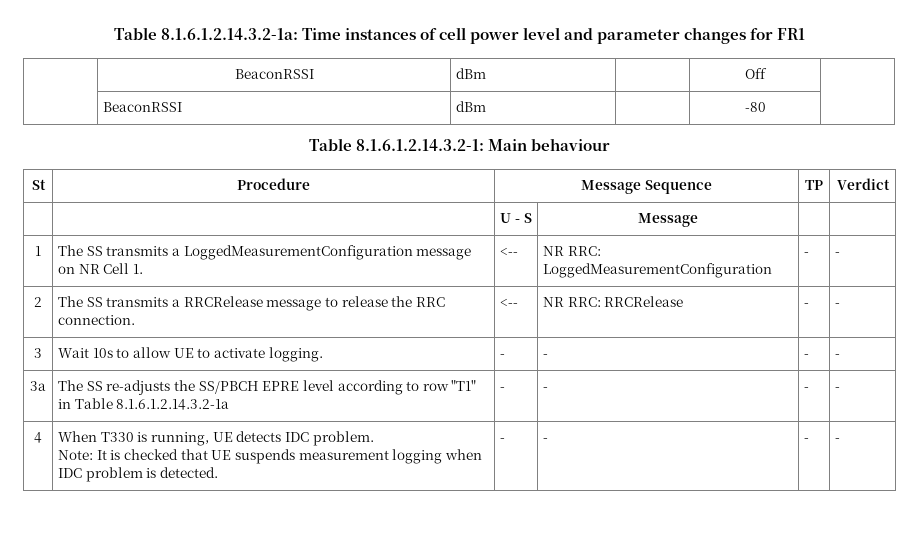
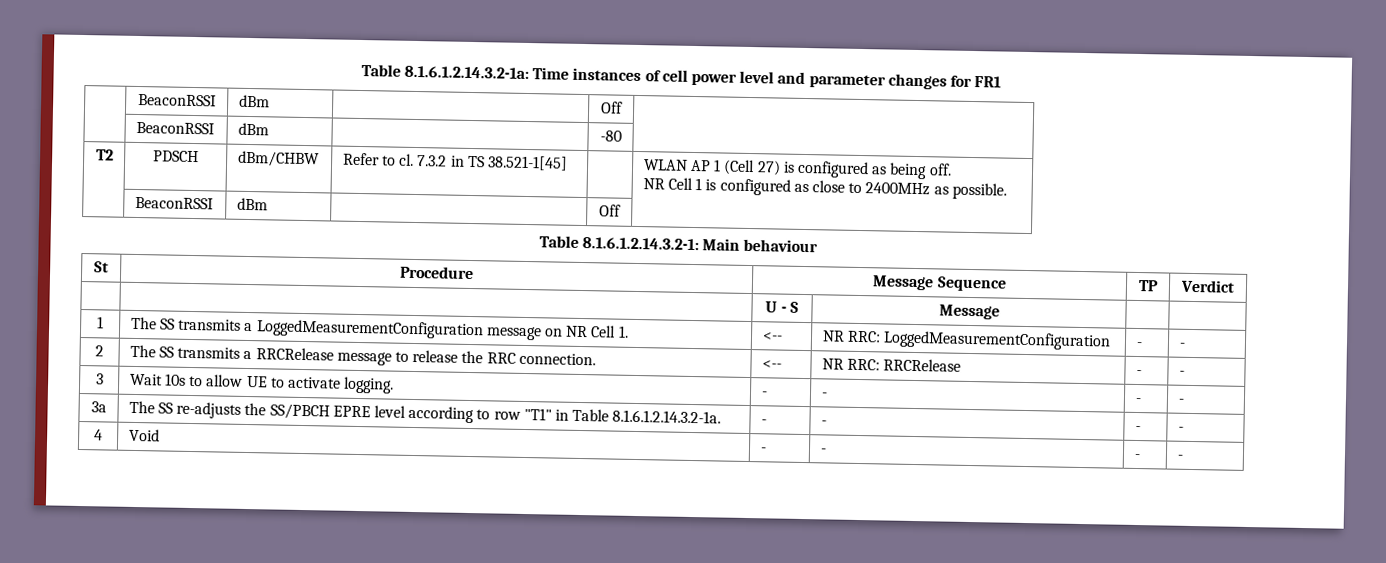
(766, 107) none -> [95,149,114,161] [153,150,199,163] [237,150,320,168] [342,152,568,171] [642,159,952,180] [642,177,1007,200] [134,196,214,210] [236,197,268,211] [599,204,621,217] // T2 | PDSCH | dBm/CHBW | Refer to cl. 7.3.2 in TS 38.521-1[45] | | WLAN AP 1 (Cell 27) is configured as being off. // NR Cell 1 is configured as close to 2400MHz as possible. // | BeaconRSSI | dBm | | Off |
[116,399,230,410] 8.1.6.1.2.14.3.2-1a -> [612,409,722,424] 8.1.6.1.2.14.3.2-1a.
[58,431,374,446] [58,449,482,464] [58,467,218,482] When T330 is running, UE detects IDC problem. // Note: It is checked that UE suspends measurement logging when IDC problem is detected. -> [128,428,160,442] Void

